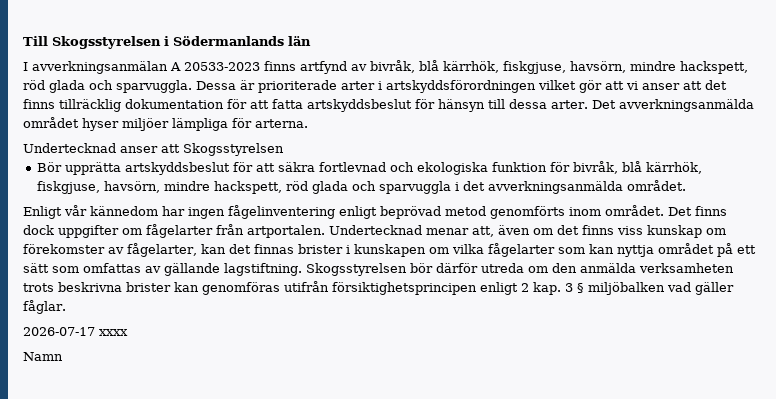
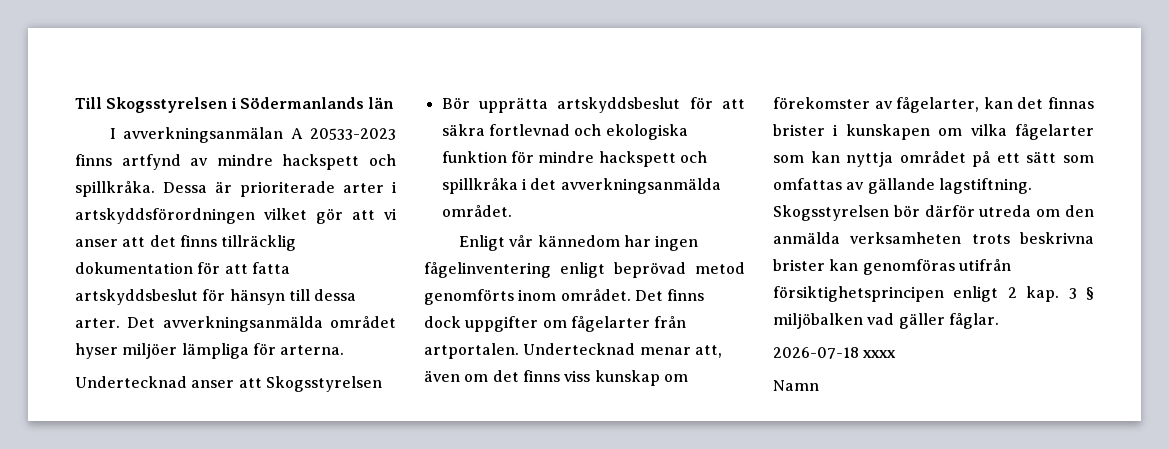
[370,60,748,74] [23,80,192,93] bivråk, blå kärrhök, fiskgjuse, havsörn, mindre hackspett, röd glada och sparvuggla. -> [216,154,396,170] [75,181,155,197] mindre hackspett och spillkråka.
[572,161,702,174] [36,181,451,194] bivråk, blå kärrhök, fiskgjuse, havsörn, mindre hackspett, röd glada och sparvuggla -> [538,151,707,167] [441,178,518,194] mindre hackspett och spillkråka
[23,327,95,336] 2026-07-17 -> [773,347,859,359] 2026-07-18

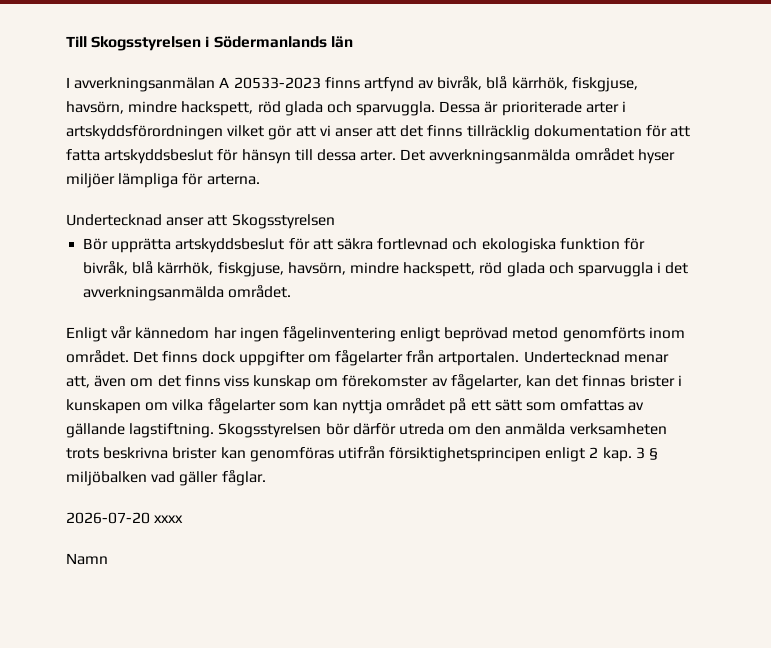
[216,154,396,170] [75,181,155,197] mindre hackspett och spillkråka. -> [437,76,638,92] [66,101,436,116] bivråk, blå kärrhök, fiskgjuse, havsörn, mindre hackspett, röd glada och sparvuggla.
[538,151,707,167] [441,178,518,194] mindre hackspett och spillkråka -> [83,261,653,277] bivråk, blå kärrhök, fiskgjuse, havsörn, mindre hackspett, röd glada och sparvuggla
[773,347,859,359] 2026-07-18 -> [66,512,150,524] 2026-07-20

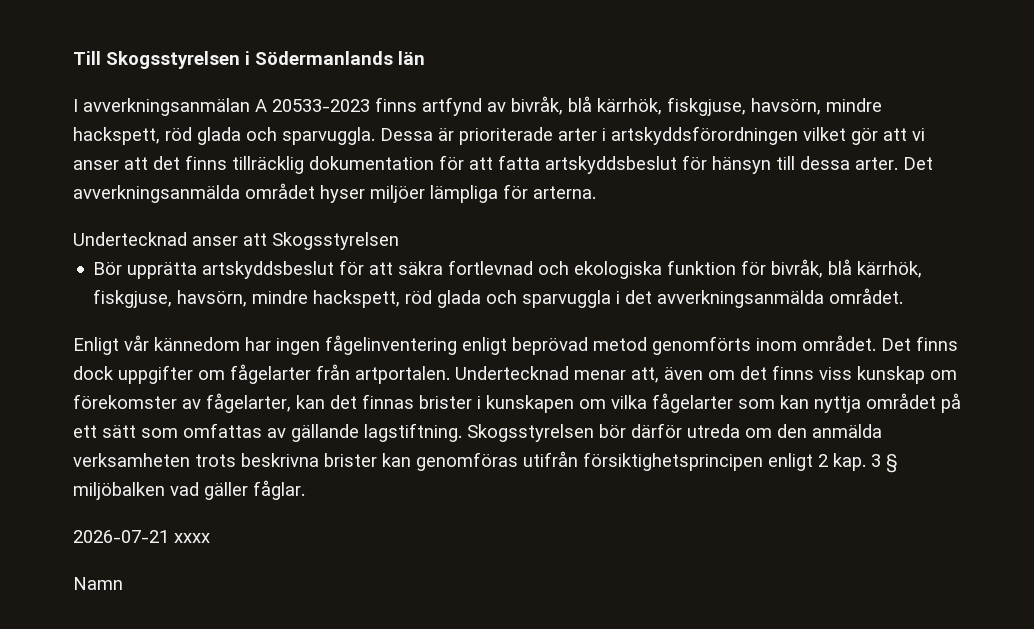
[66,512,150,524] 2026-07-20 -> [73,530,169,543] 2026-07-21

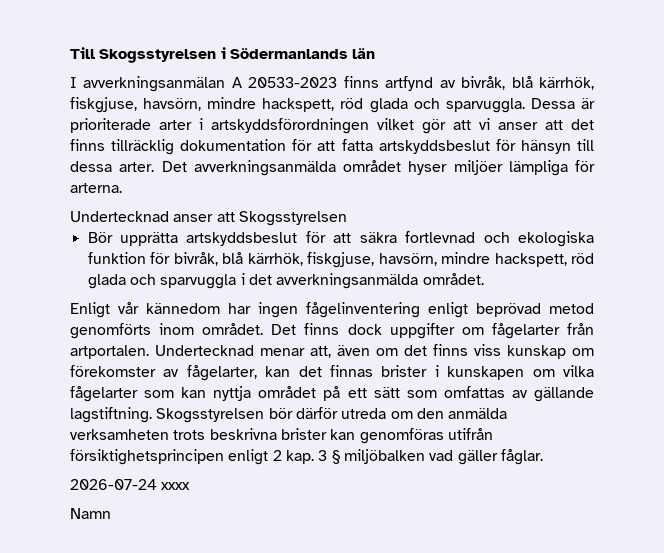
[73,530,169,543] 2026-07-21 -> [70,479,157,490] 2026-07-24

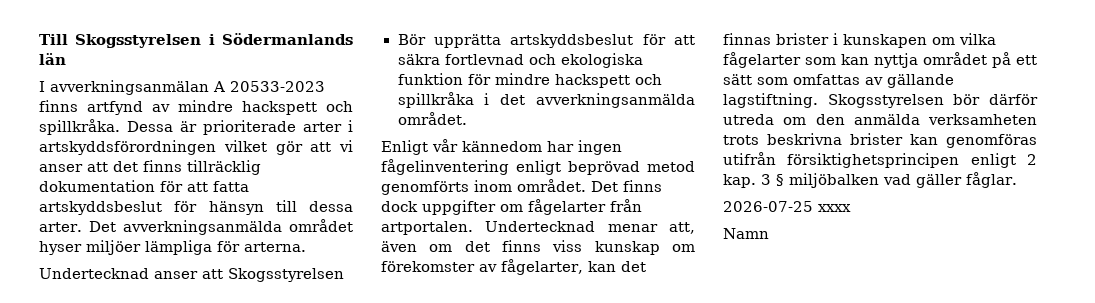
[461,76,595,90] [70,97,525,113] bivråk, blå kärrhök, fiskgjuse, havsörn, mindre hackspett, röd glada och sparvuggla. -> [178,100,353,115] [39,119,120,135] mindre hackspett och spillkråka.
[173,252,594,268] [87,274,237,289] bivråk, blå kärrhök, fiskgjuse, havsörn, mindre hackspett, röd glada och sparvuggla -> [494,73,662,88] [397,92,474,108] mindre hackspett och spillkråka
[70,479,157,490] 2026-07-24 -> [723,201,813,212] 2026-07-25

